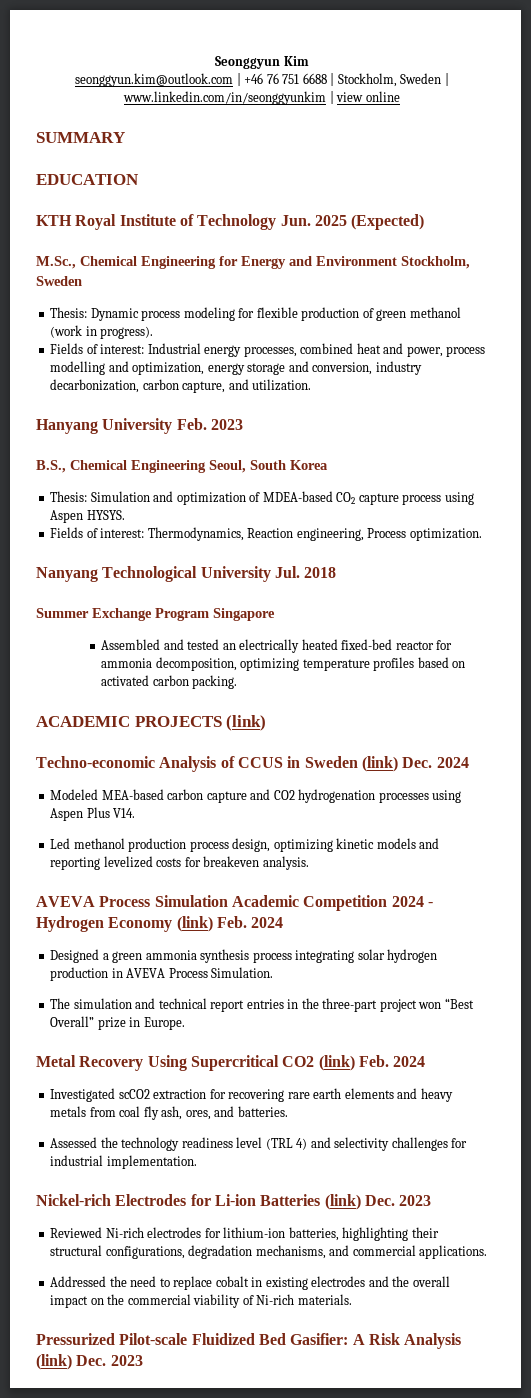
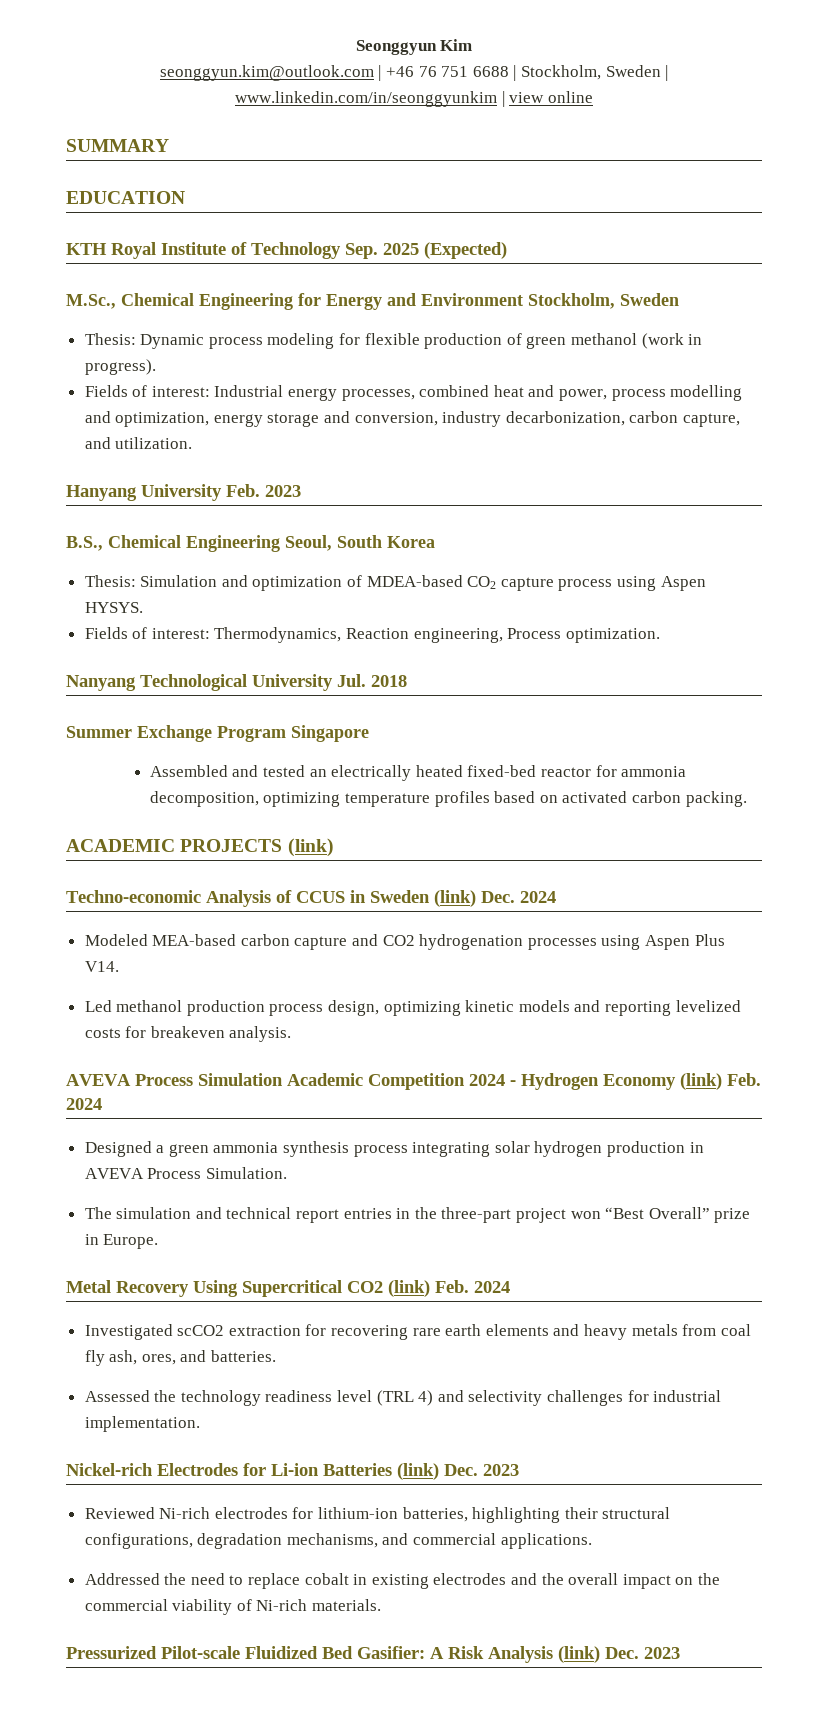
[280,215,311,226] Jun. -> [345,243,378,259] Sep.

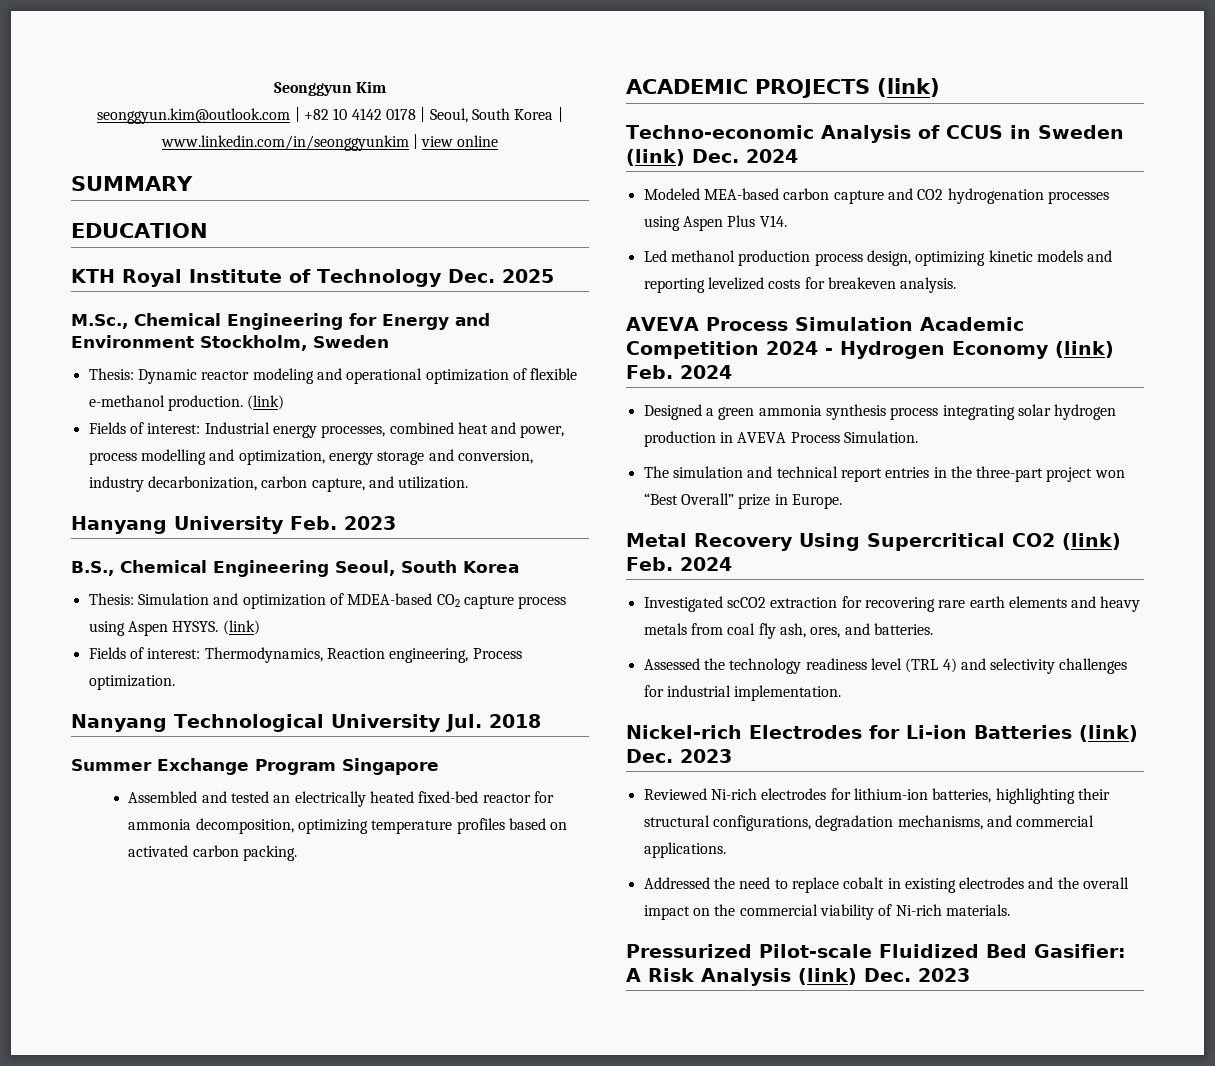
[386,65,661,81] +46 76 751 6688 | Stockholm, Sweden -> [304,107,554,123] +82 10 4142 0178 | Seoul, South Korea
[345,243,378,259] Sep. -> [447,269,495,283] Dec.
[424,242,507,259] (Expected) -> (554, 276) none
[208,333,703,349] [84,359,156,375] process modeling for flexible production of green methanol (work in progress). -> [201,368,578,384] [88,395,285,411] reactor modeling and operational optimization of flexible e-methanol production. (link)
(143, 607) none -> [222,620,260,635] (link)

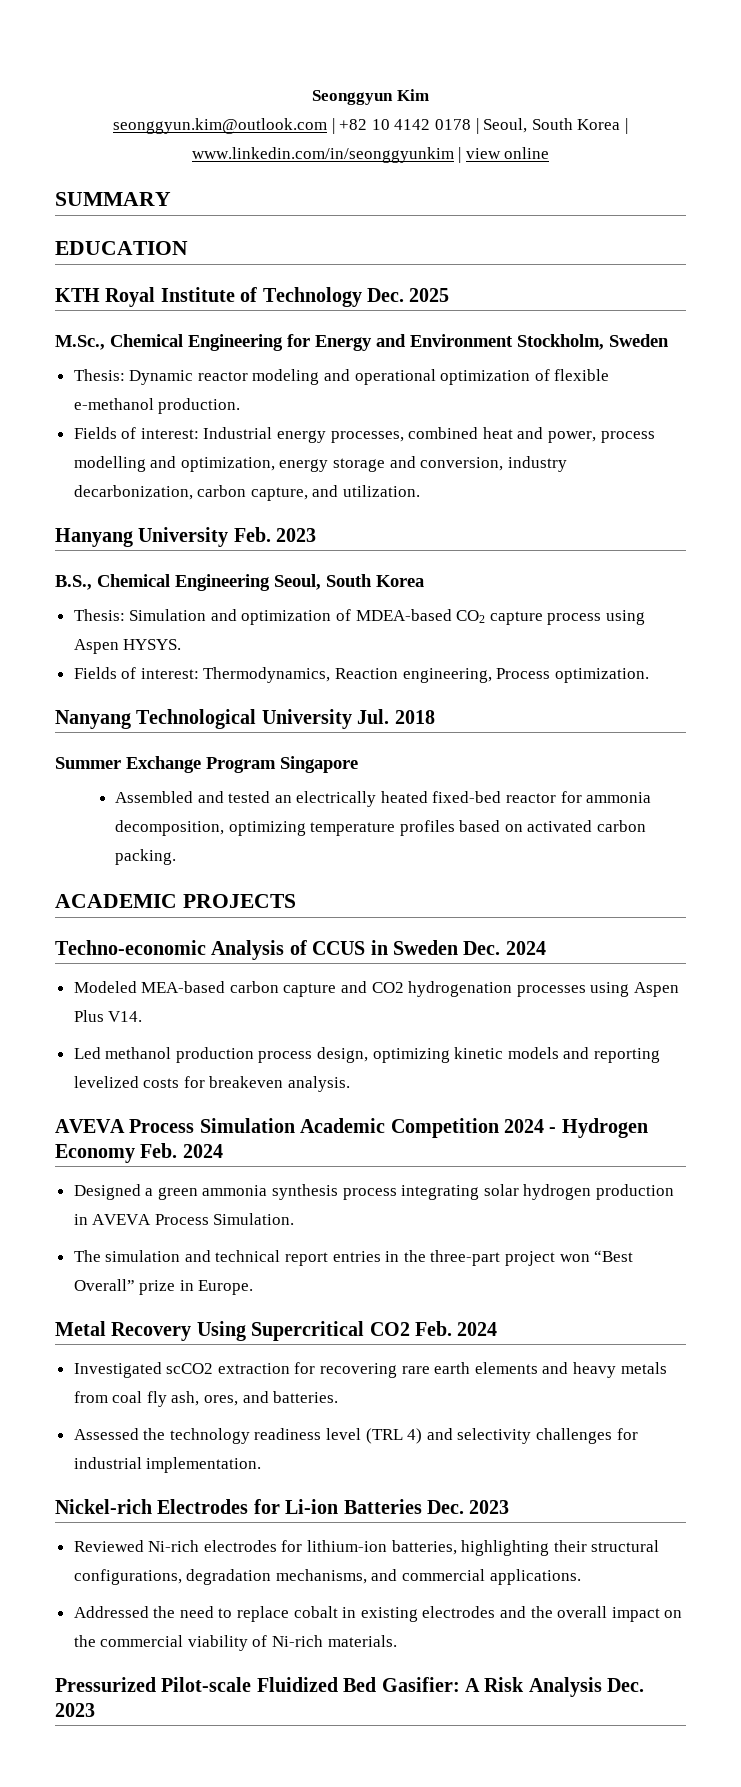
[247,395,285,410] (link) -> (241, 406) none
[222,620,260,635] (link) -> (182, 644) none
[877,78,940,97] (link) -> (296, 901) none
[626,149,685,166] (link) -> (458, 947) none
[1055,341,1114,358] (link) -> (135, 1153) none
[1062,533,1121,550] (link) -> (410, 1329) none
[1079,725,1138,742] (link) -> (422, 1506) none
[798,968,857,985] (link) -> (602, 1687) none

